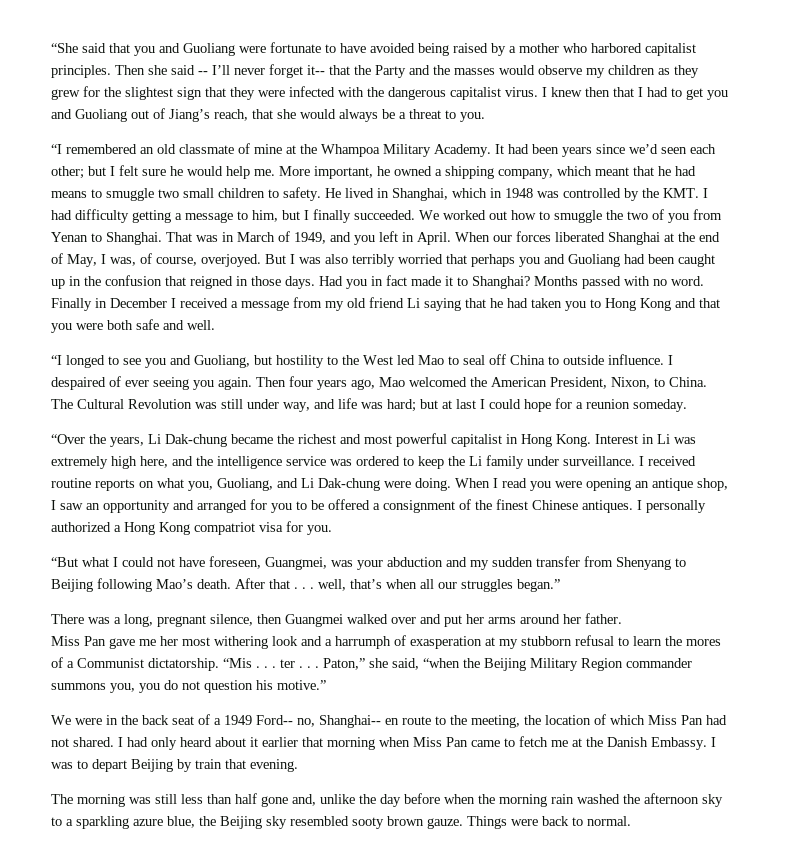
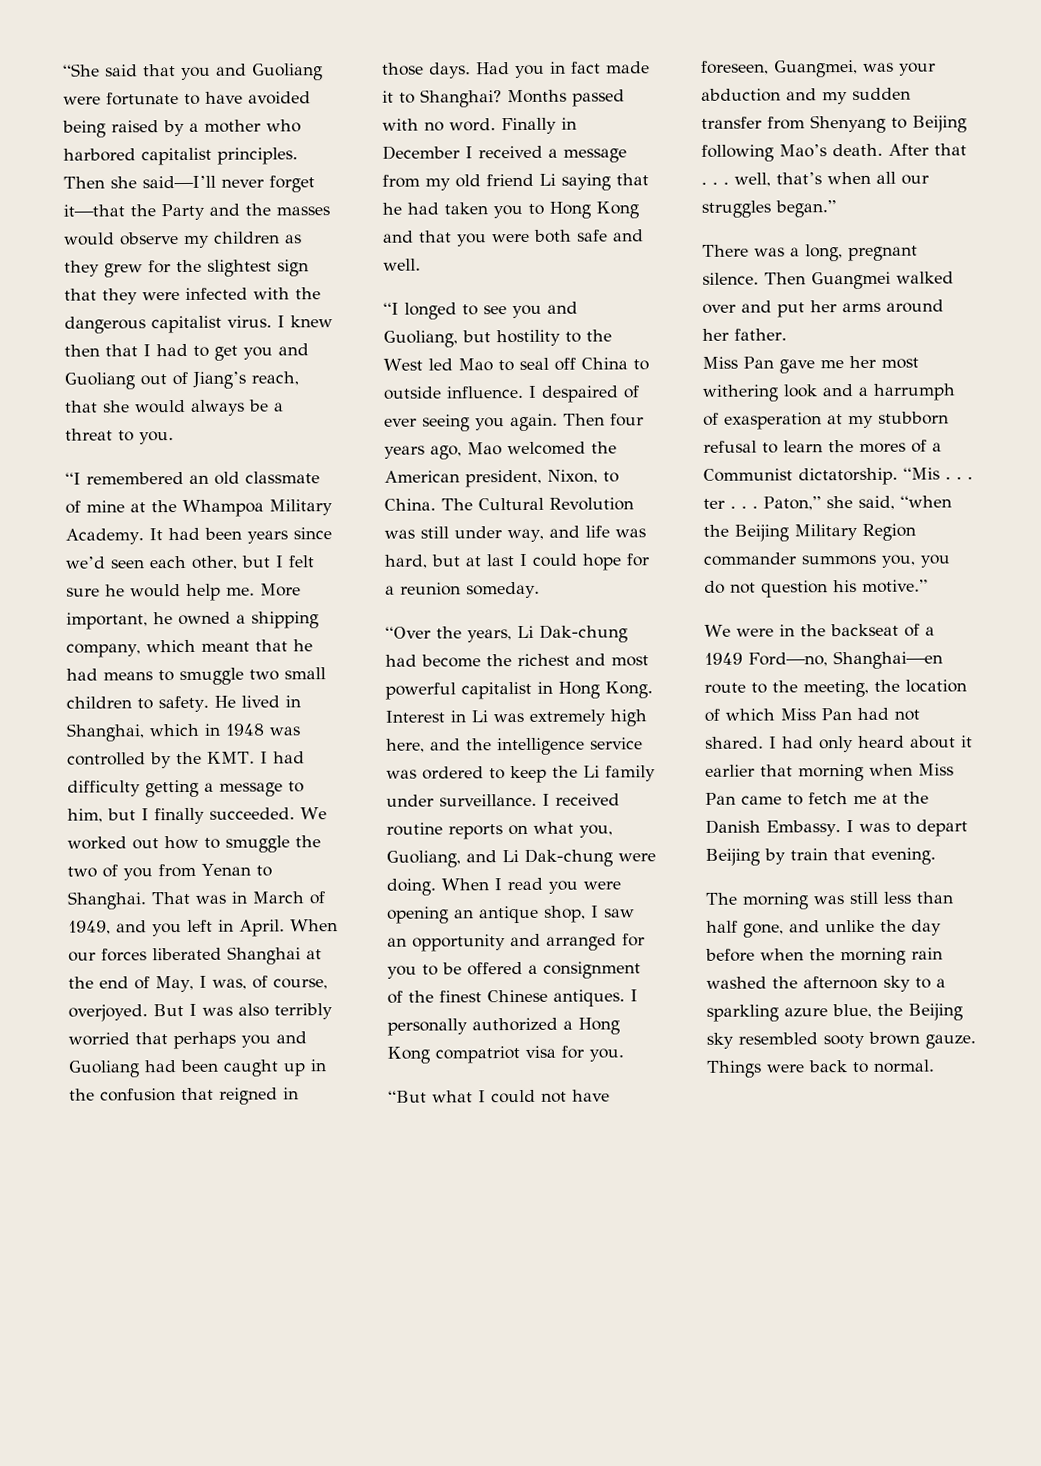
[171,64,350,78] said -- I’ll never forget it-- that -> [142,175,315,193] [63,204,125,217] said—I’ll never forget it—that
[51,166,84,179] other; -> [191,555,238,570] other,
[550,377,607,389] President, -> [465,469,542,488] president,
[387,399,416,412] hard; -> [384,554,428,569] hard,
[231,434,273,444] became -> [385,654,481,668] had become
[210,614,282,626] silence, then -> [702,272,806,285] silence. Then
[142,715,194,725] back seat -> [829,623,899,637] backseat
[256,715,399,728] Ford-- no, Shanghai-- en -> [748,650,943,670] Ford—no, Shanghai—en
[261,794,316,807] gone and, -> [743,920,820,938] gone, and

